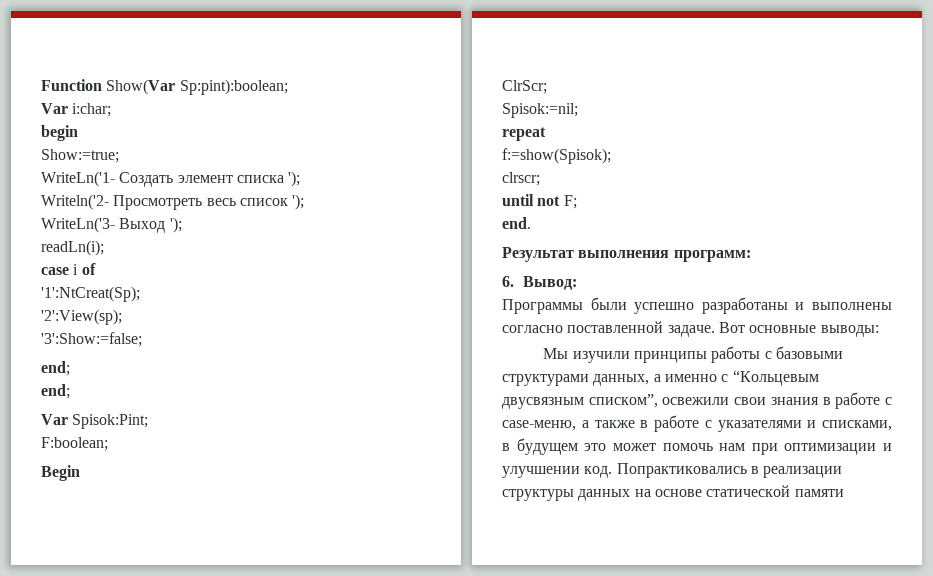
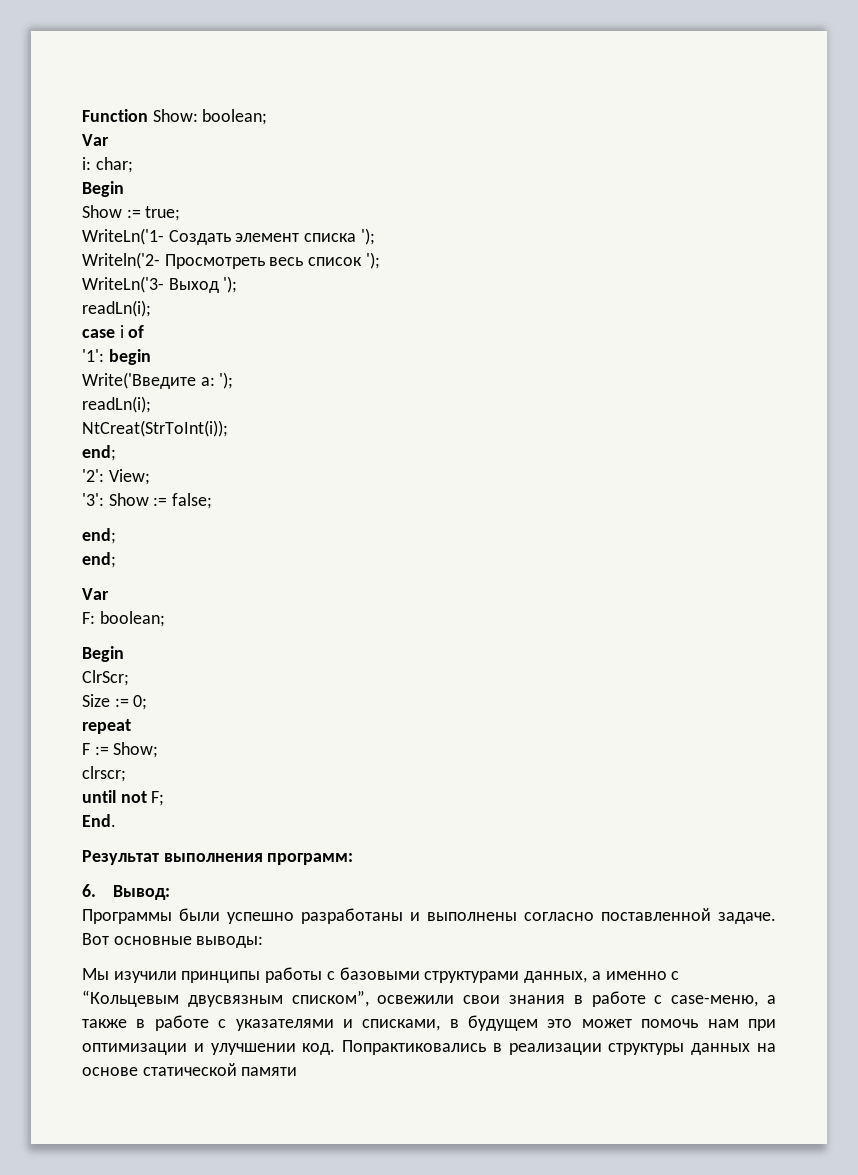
[106,79,288,95] [41,103,112,117] [41,125,78,141] [41,149,119,163] Show(Var Sp:pint):boolean; // Var i:char; // begin // Show:=true; -> [152,109,268,125] [82,134,109,146] [82,157,133,173] [82,181,124,197] [82,205,181,221] Show: boolean; // Var // i: char; // Begin // Show := true;
[41,286,140,302] [41,309,122,325] [41,332,142,347] '1':NtCreat(Sp); // '2':View(sp); // '3':Show:=false; -> [82,349,151,365] [82,372,234,389] [82,396,151,413] [82,420,228,437] [82,445,116,461] [82,469,150,485] [82,493,213,509] '1': begin // Write('Введите а: '); // readLn(i); // NtCreat(StrToInt(i)); // end; // '2': View; // '3': Show := false;
[72,414,149,429] [41,437,108,451] Spisok:Pint; // F:boolean; -> [82,611,165,627] // F: boolean;
[502,103,578,118] [502,127,546,141] [502,148,611,164] Spisok:=nil; // repeat // f:=show(Spisok); -> [82,694,148,710] [82,719,131,734] [82,742,159,758] Size := 0; // repeat // F := Show;
[502,217,531,229] end. -> [82,814,116,827] End.

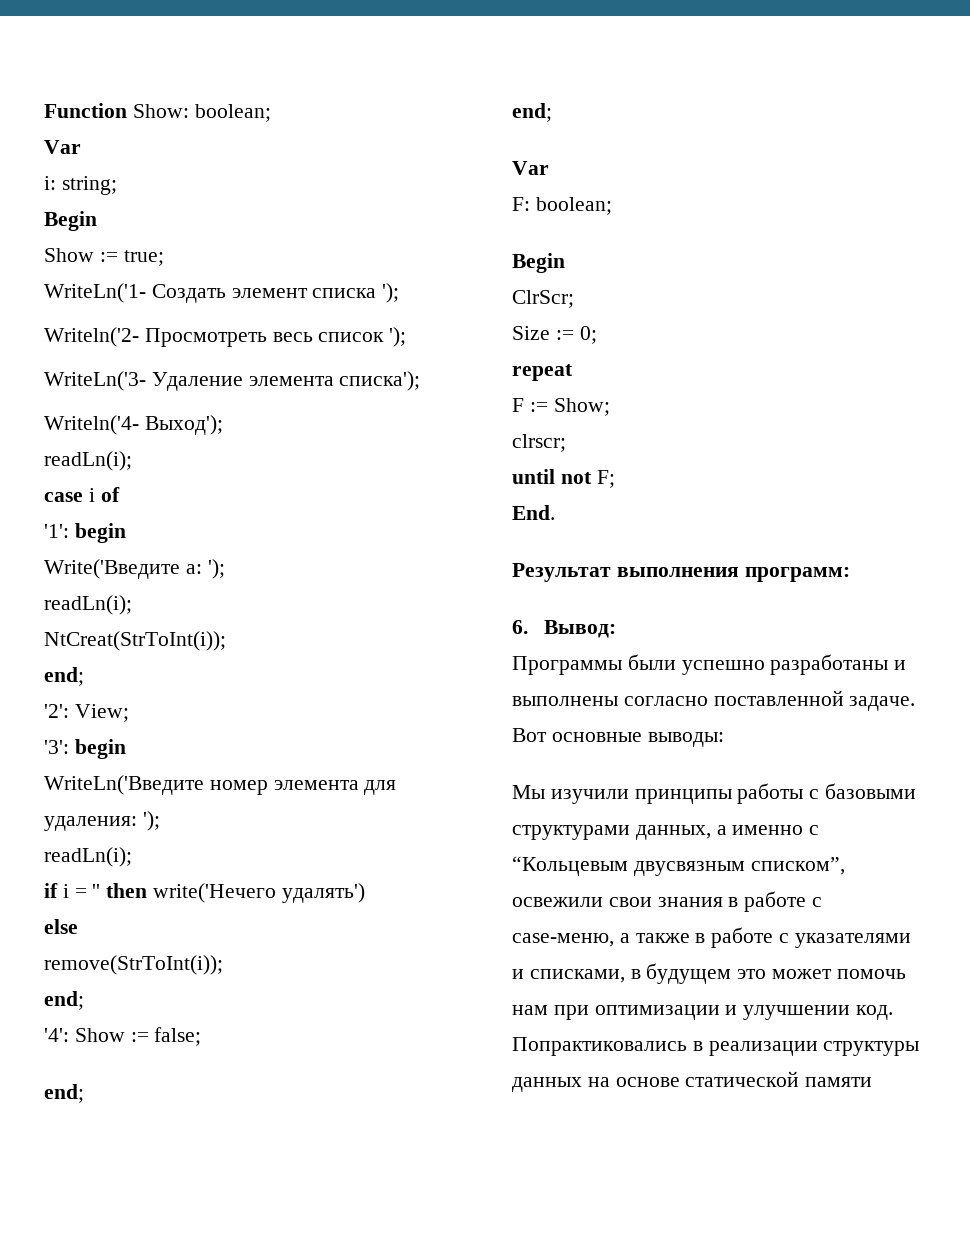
[95,157,133,173] char; -> [61,176,117,195] string;
[168,276,238,293] Выход '); -> [151,371,421,391] [44,415,223,435] Удаление элемента списка'); // Writeln('4- Выход');
(104, 499) none -> [74,739,126,759] [44,775,397,795] [44,811,160,831] [44,847,132,867] [44,883,365,903] [44,919,78,934] [44,955,223,975] [44,991,84,1010] [44,1028,69,1042] begin // WriteLn('Введите номер элемента для удаления: '); // readLn(i); // if i = '' then write('Нечего удалять') // else // remove(StrToInt(i)); // end; // '4':

